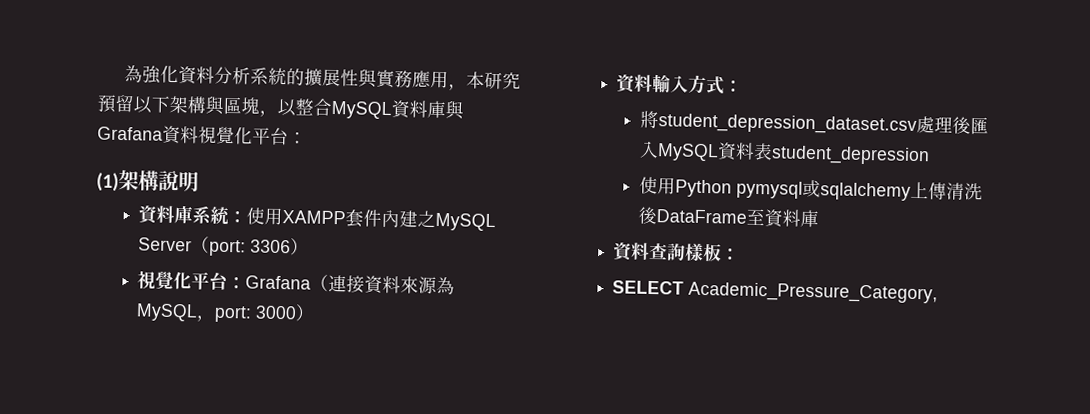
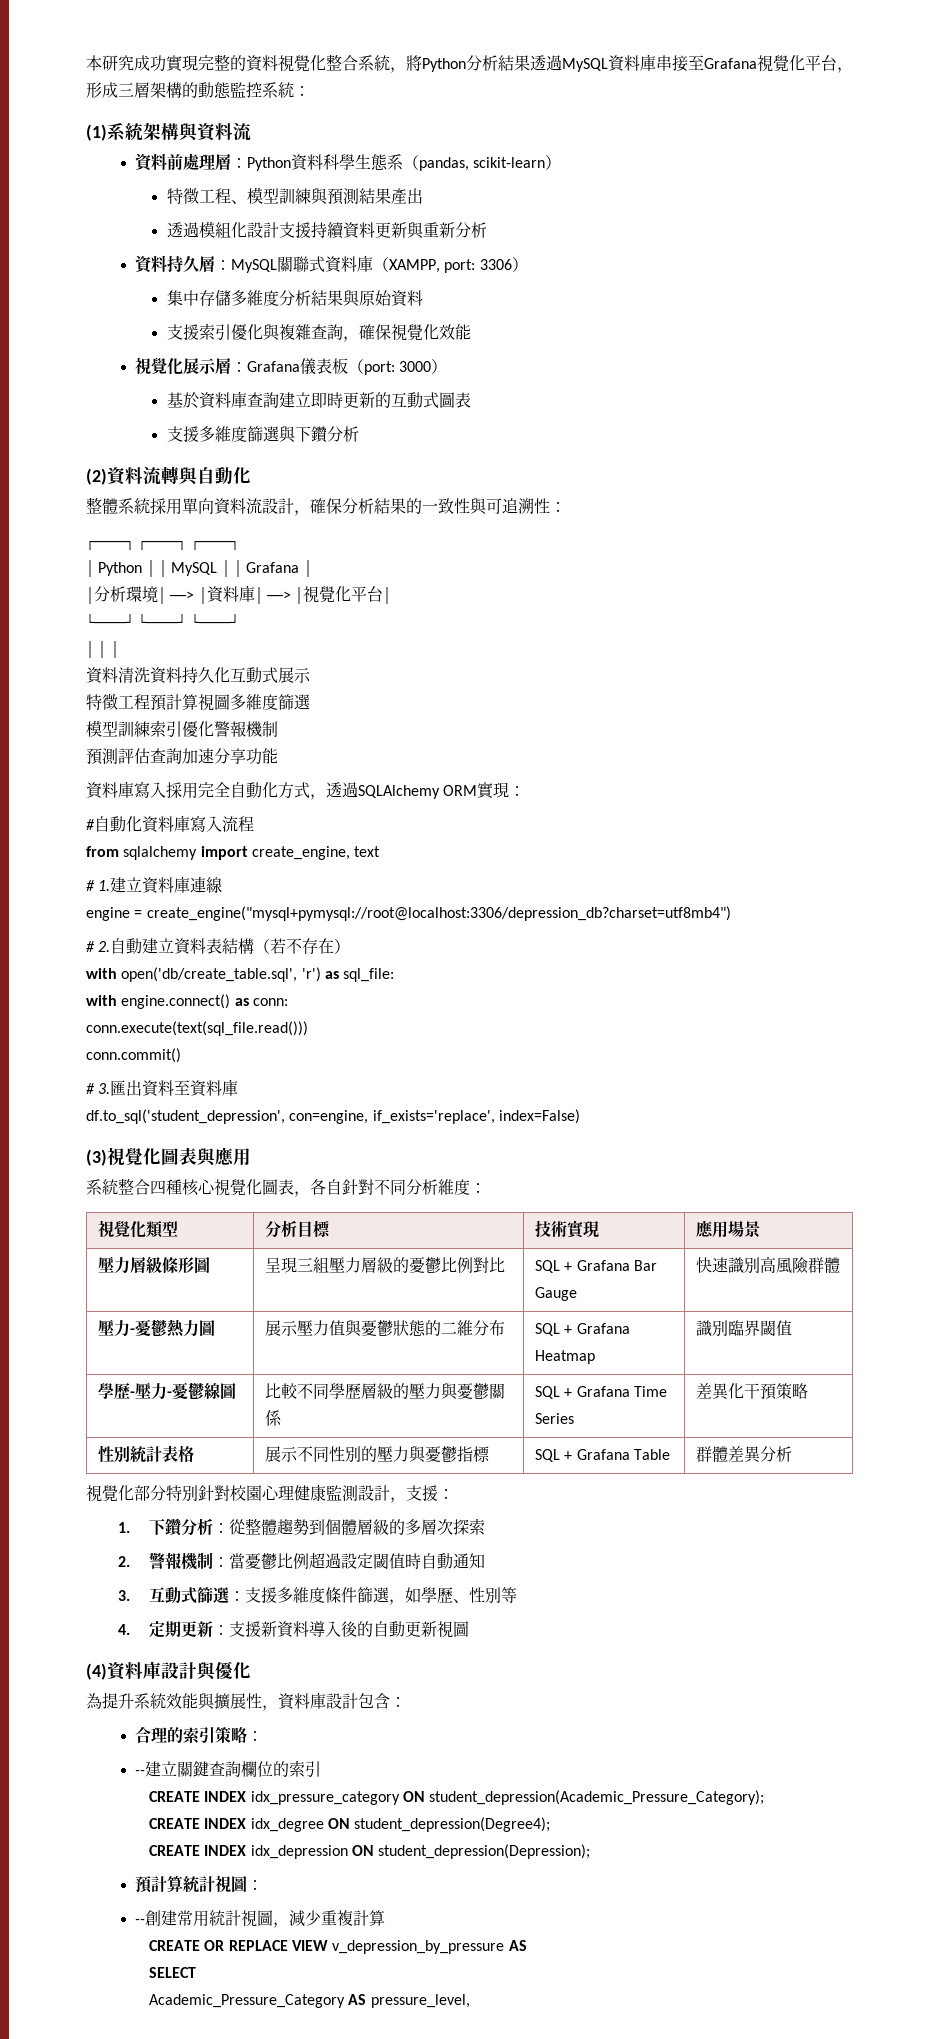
[124,65,522,91] [97,94,465,120] [97,125,307,146] [96,169,199,192] [138,205,497,232] [138,236,310,257] [137,270,456,295] [136,303,316,323] [616,74,744,95] [639,110,989,135] [638,140,930,166] [638,176,983,201] [637,206,819,228] [613,242,741,262] [612,280,939,304] 為強化資料分析系統的擴展性與實務應用，本研究預留以下架構與區塊，以整合MySQL資料庫與Grafana資料視覺化平台： // (1)架構說明 // 資料庫系統：使用XAMPP套件內建之MySQL Server（port: 3306） // 視覺化平台：Grafana（連接資料來源為MySQL，port: 3000） // 資料輸入方式： // 將student_depression_dataset.csv處理後匯入MySQL資料表student_depression // 使用Python pymysql或sqlalchemy上傳清洗後DataFrame至資料庫 // 資料查詢樣板： // SELECT Academic_Pressure_Category, -> [86,54,853,73] [86,82,310,98] [86,122,251,142] [135,153,562,171] [166,187,423,205] [166,221,487,239] [135,255,528,273] [166,290,423,307] [166,323,471,342] [135,357,448,375] [166,391,471,409] [166,426,359,443] [86,466,251,486] [86,497,566,516] [86,541,239,551] [86,560,312,577] [86,585,392,604] [86,613,239,627] [86,641,119,658] [86,667,311,684] [86,693,311,711] [86,720,278,738] [86,748,278,765] [86,781,526,800] [86,815,254,833] [86,846,381,860] [86,876,223,894] [86,906,731,921] [86,938,351,955] [86,967,395,982] [86,994,288,1009] [86,1021,308,1036] [86,1048,181,1063] [86,1079,239,1097] [86,1109,580,1124] [86,1147,251,1167] [86,1178,486,1197] [97,1220,178,1238] [264,1220,330,1238] [534,1220,599,1238] [695,1220,761,1238] [97,1256,210,1274] [264,1257,505,1273] [534,1260,657,1273] [534,1287,577,1301] [695,1256,840,1274] [97,1319,215,1337] [264,1320,505,1337] [534,1323,630,1336] [534,1350,595,1364] [695,1320,792,1337] [96,1382,236,1400] [264,1383,505,1400] [264,1410,282,1426] [534,1386,667,1399] [534,1413,574,1424] [695,1383,808,1400] [97,1445,194,1463] [264,1446,490,1463] [534,1449,670,1462] [695,1446,792,1463] [86,1484,454,1503] [117,1518,486,1536] [117,1552,486,1570] [117,1587,518,1605] [117,1621,470,1638] [86,1661,251,1681] [86,1692,406,1711] [135,1726,264,1744] [135,1760,322,1778] [149,1790,765,1805] [149,1817,551,1832] [149,1844,591,1859] [135,1875,264,1893] [135,1910,386,1928] [149,1940,527,1954] [149,1967,197,1978] [149,1994,470,2008] 本研究成功實現完整的資料視覺化整合系統，將Python分析結果透過MySQL資料庫串接至Grafana視覺化平台，形成三層架構的動態監控系統： // (1)系統架構與資料流 // 資料前處理層：Python資料科學生態系（pandas, scikit-learn） // 特徵工程、模型訓練與預測結果產出 // 透過模組化設計支援持續資料更新與重新分析 // 資料持久層：MySQL關聯式資料庫（XAMPP, port: 3306） // 集中存儲多維度分析結果與原始資料 // 支援索引優化與複雜查詢，確保視覺化效能 // 視覺化展示層：Grafana儀表板（port: 3000） // 基於資料庫查詢建立即時更新的互動式圖表 // 支援多維度篩選與下鑽分析 // (2)資料流轉與自動化 // 整體系統採用單向資料流設計，確保分析結果的一致性與可追溯性： // ┌────┐ ┌────┐ ┌────┐ // │ Python │ │ MySQL │ │ Grafana │ // │分析環境│ ──> │資料庫│ ──> │視覺化平台│ // └────┘ └────┘ └────┘ // │ │ │ // 資料清洗資料持久化互動式展示 // 特徵工程預計算視圖多維度篩選 // 模型訓練索引優化警報機制 // 預測評估查詢加速分享功能 // 資料庫寫入採用完全自動化方式，透過SQLAlchemy ORM實現： // #自動化資料庫寫入流程 // from sqlalchemy import create_engine, text // # 1.建立資料庫連線 // engine = create_engine("mysql+pymysql://root@localhost:3306/depression_db?charset=utf8mb4") // # 2.自動建立資料表結構（若不存在） // with open('db/create_table.sql', 'r') as sql_file: // with engine.connect() as conn: // conn.execute(text(sql_file.read())) // conn.commit() // # 3.匯出資料至資料庫 // df.to_sql('student_depression', con=engine, if_exists='replace', index=False) // (3)視覺化圖表與應用 // 系統整合四種核心視覺化圖表，各自針對不同分析維度： // 視覺化類型 | 分析目標 | 技術實現 | 應用場景 // 壓力層級條形圖 | 呈現三組壓力層級的憂鬱比例對比 | SQL + Grafana Bar Gauge | 快速識別高風險群體 // 壓力-憂鬱熱力圖 | 展示壓力值與憂鬱狀態的二維分布 | SQL + Grafana Heatmap | 識別臨界閾值 // 學歷-壓力-憂鬱線圖 | 比較不同學歷層級的壓力與憂鬱關係 | SQL + Grafana Time Series | 差異化干預策略 // 性別統計表格 | 展示不同性別的壓力與憂鬱指標 | SQL + Grafana Table | 群體差異分析 // 視覺化部分特別針對校園心理健康監測設計，支援： // 1.下鑽分析：從整體趨勢到個體層級的多層次探索 // 2.警報機制：當憂鬱比例超過設定閾值時自動通知 // 3.互動式篩選：支援多維度條件篩選，如學歷、性別等 // 4.定期更新：支援新資料導入後的自動更新視圖 // (4)資料庫設計與優化 // 為提升系統效能與擴展性，資料庫設計包含： // 合理的索引策略： // --建立關鍵查詢欄位的索引 // CREATE INDEX idx_pressure_category ON student_depression(Academic_Pressure_Category); // CREATE INDEX idx_degree ON student_depression(Degree4); // CREATE INDEX idx_depression ON student_depression(Depression); // 預計算統計視圖： // --創建常用統計視圖，減少重複計算 // CREATE OR REPLACE VIEW v_depression_by_pressure AS // SELECT // Academic_Pressure_Category AS pressure_level,

